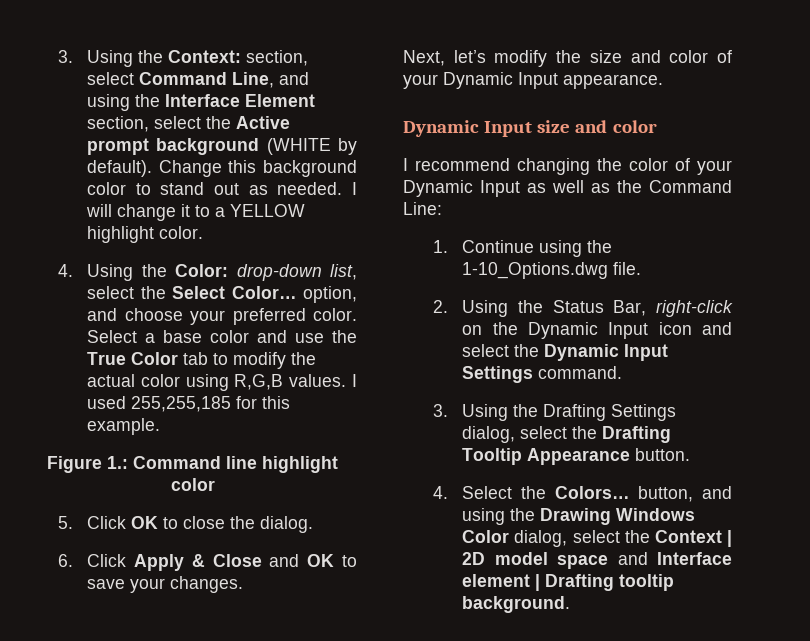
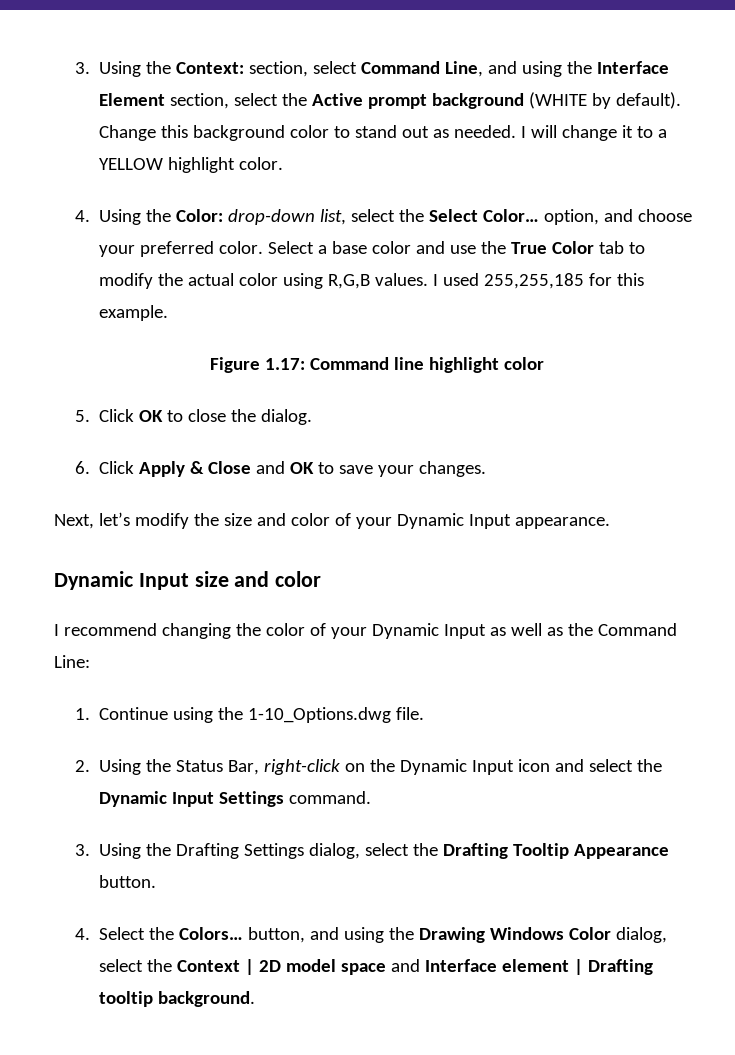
[107,456,128,469] 1.: -> [265,358,306,370] 1.17:

